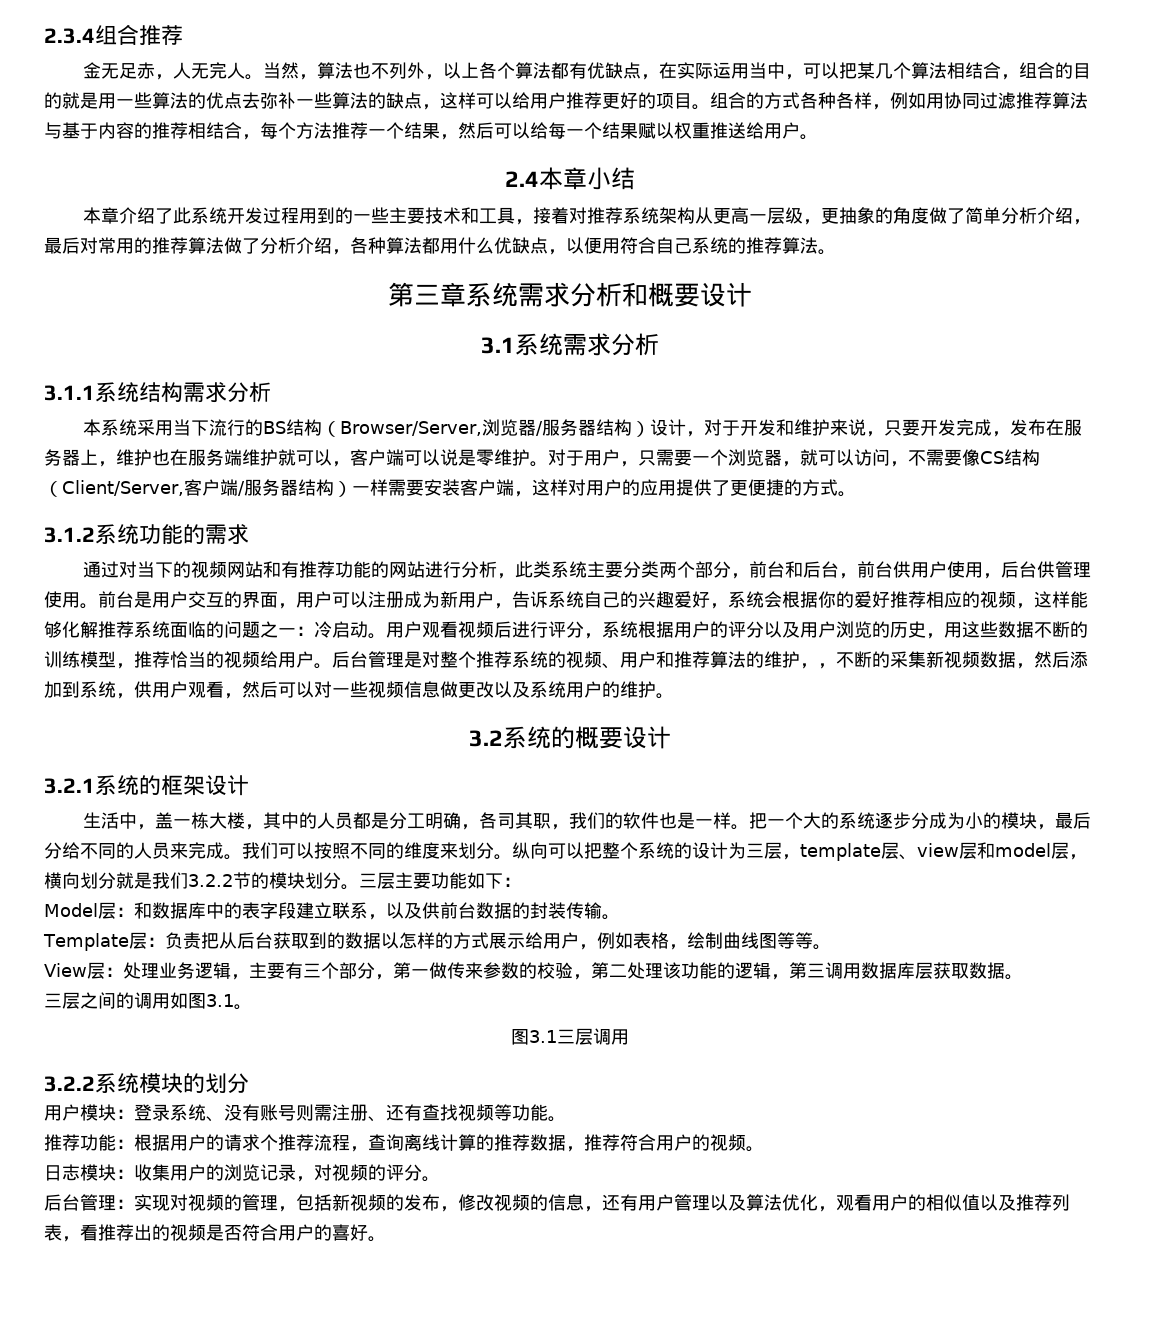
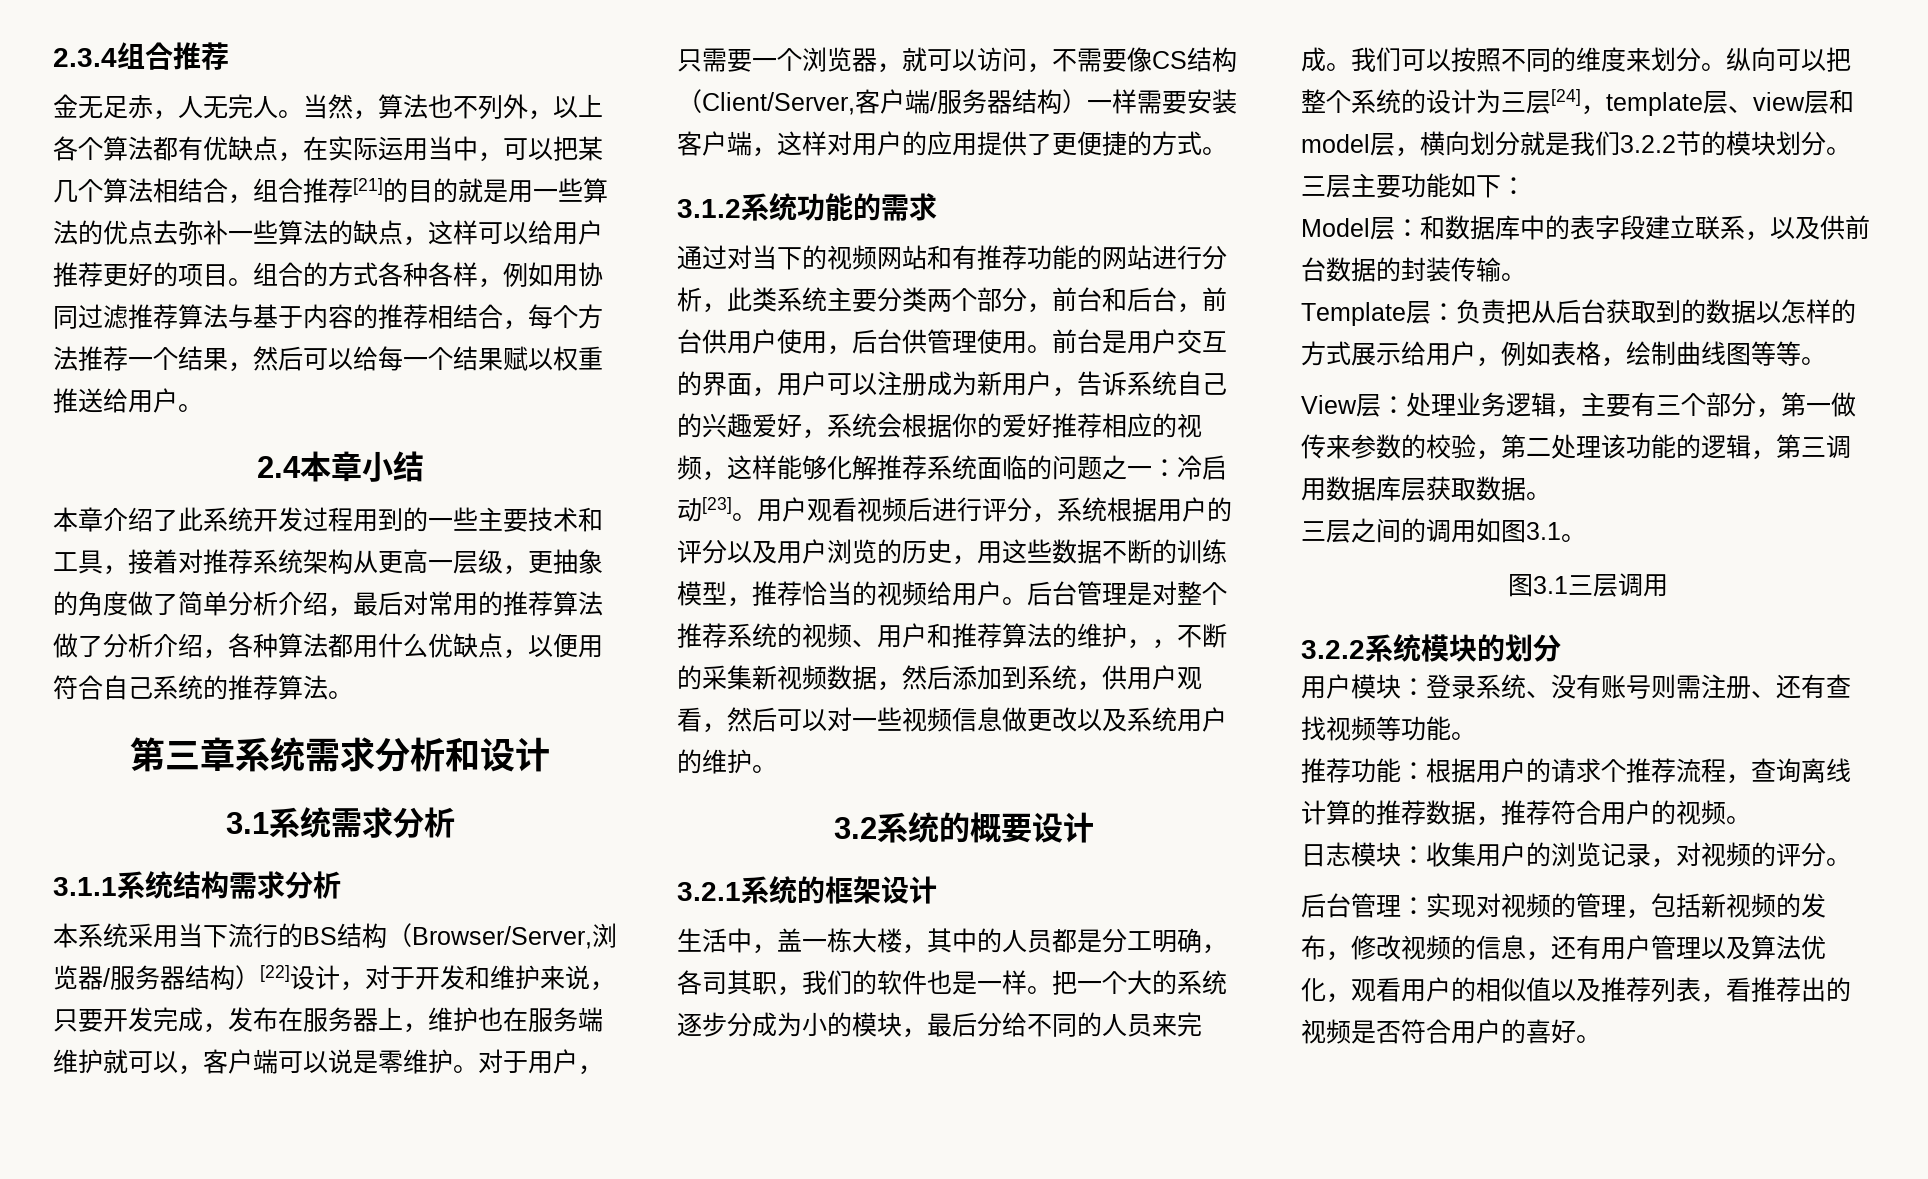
(1055, 70) none -> [303,178,383,203] 推荐[21]
[647,282,700,307] 概要 -> (480, 754) none
(650, 429) none -> [260,965,290,982] [22]
(368, 629) none -> [702,497,732,514] [23]
(782, 850) none -> [1551,89,1581,106] [24]

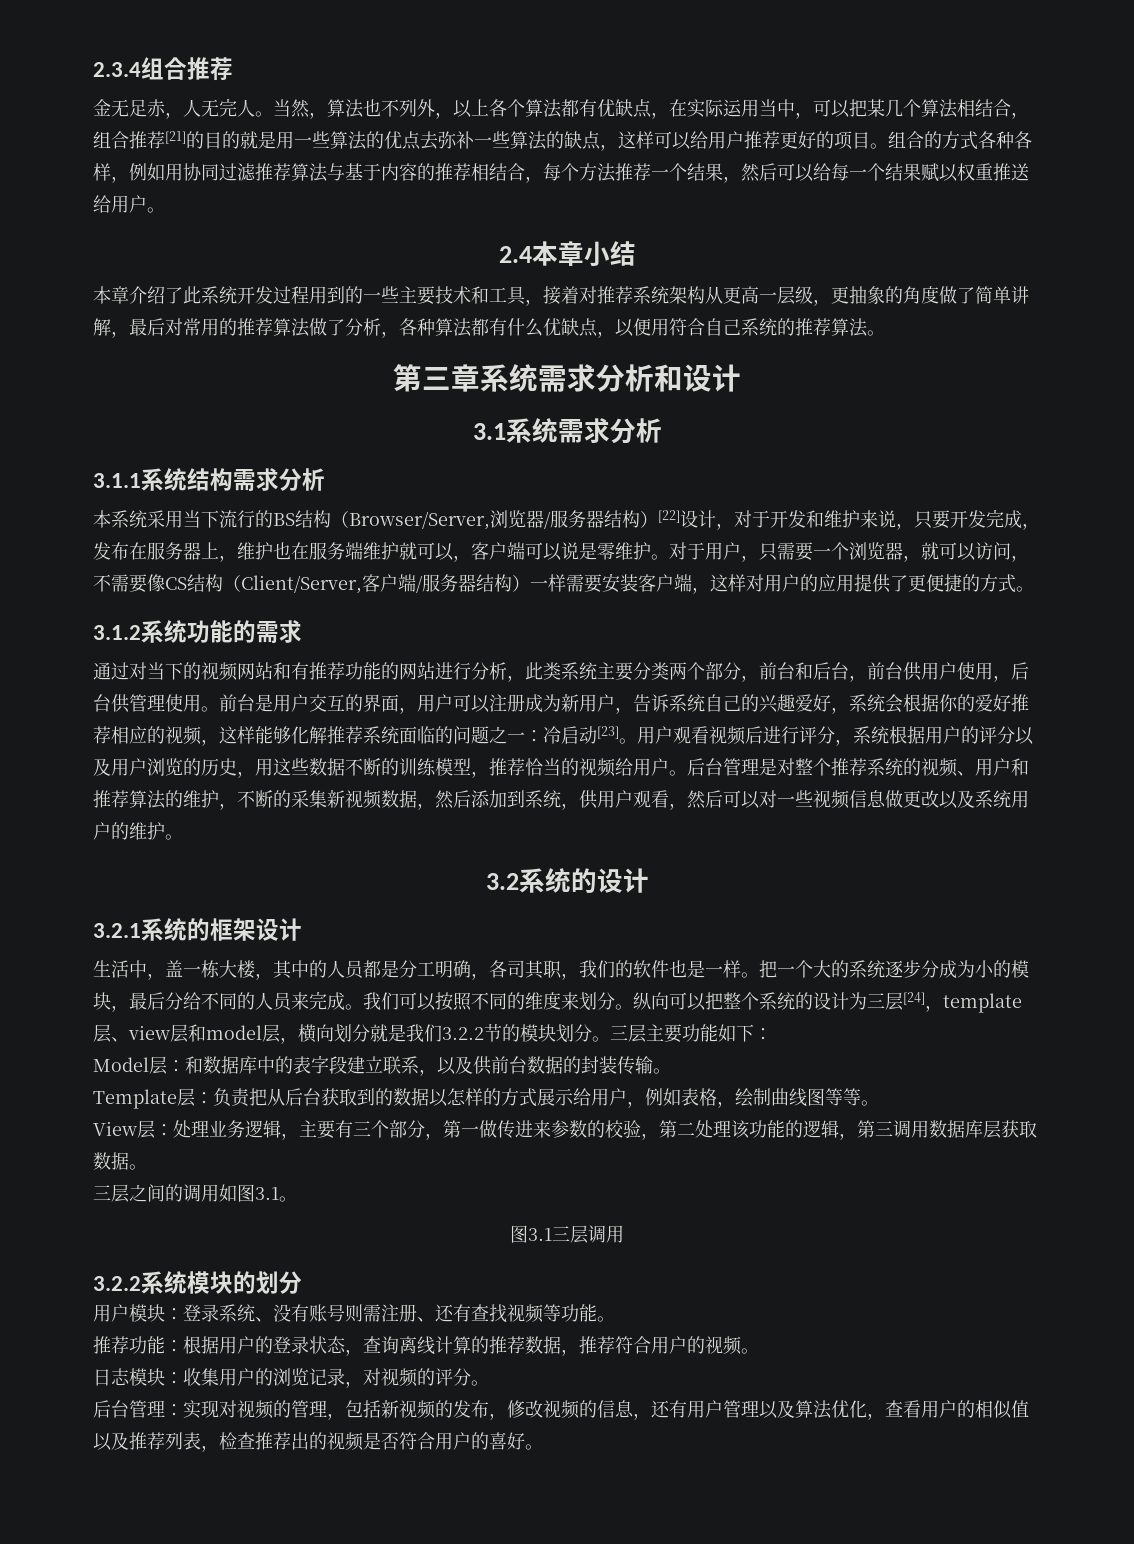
[228,591,328,616] 分析介绍 -> [1011,286,1029,304] [93,318,111,336] 讲解
[153,633,203,658] 介绍 -> (381, 327) none
[353,635,378,658] 用 -> [489,318,507,336] 有
[1152,639,1177,649] ， -> (237, 806) none
[970,812,1032,843] 概要 -> (597, 880) none
(1326, 446) none -> [515,1120,533,1138] 进
[1551,758,1726,783] 请求个推荐流程 -> [273,1336,346,1354] 登录状态
[1351,979,1376,1002] 观 -> [885,1400,903,1417] 查
[1726,977,1751,1002] 看 -> [219,1432,255,1450] 检查

